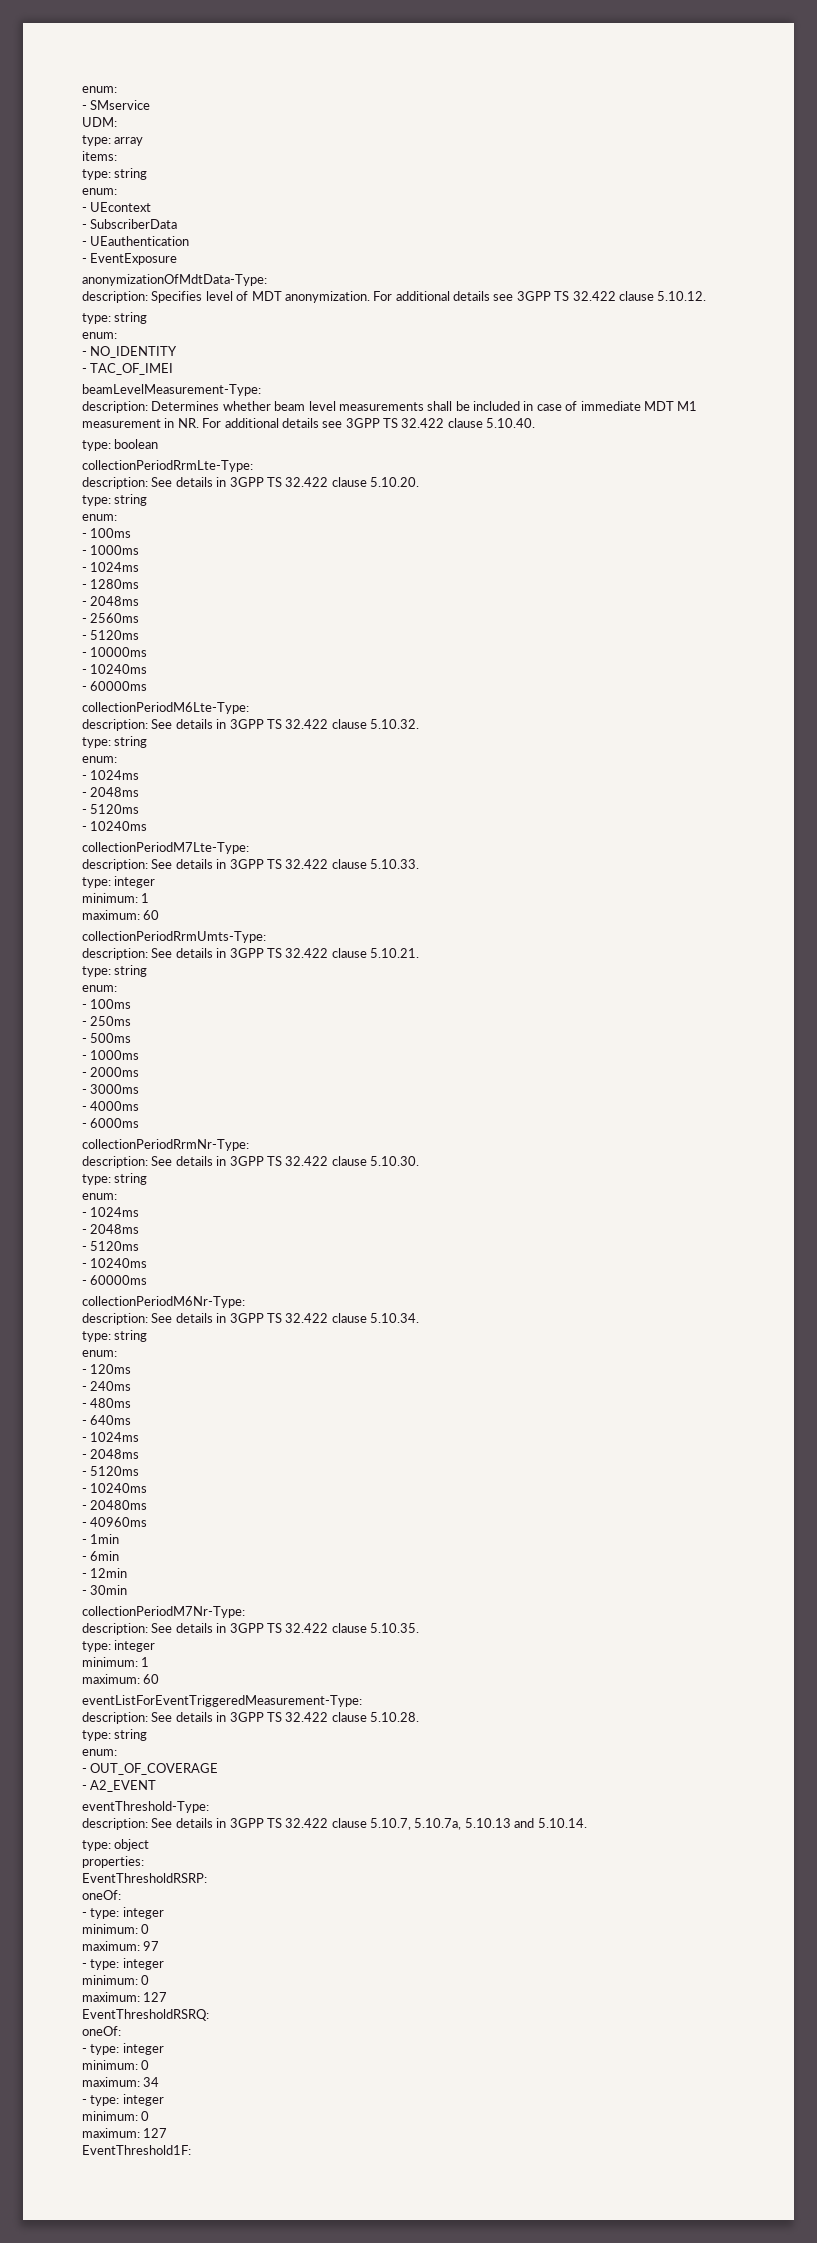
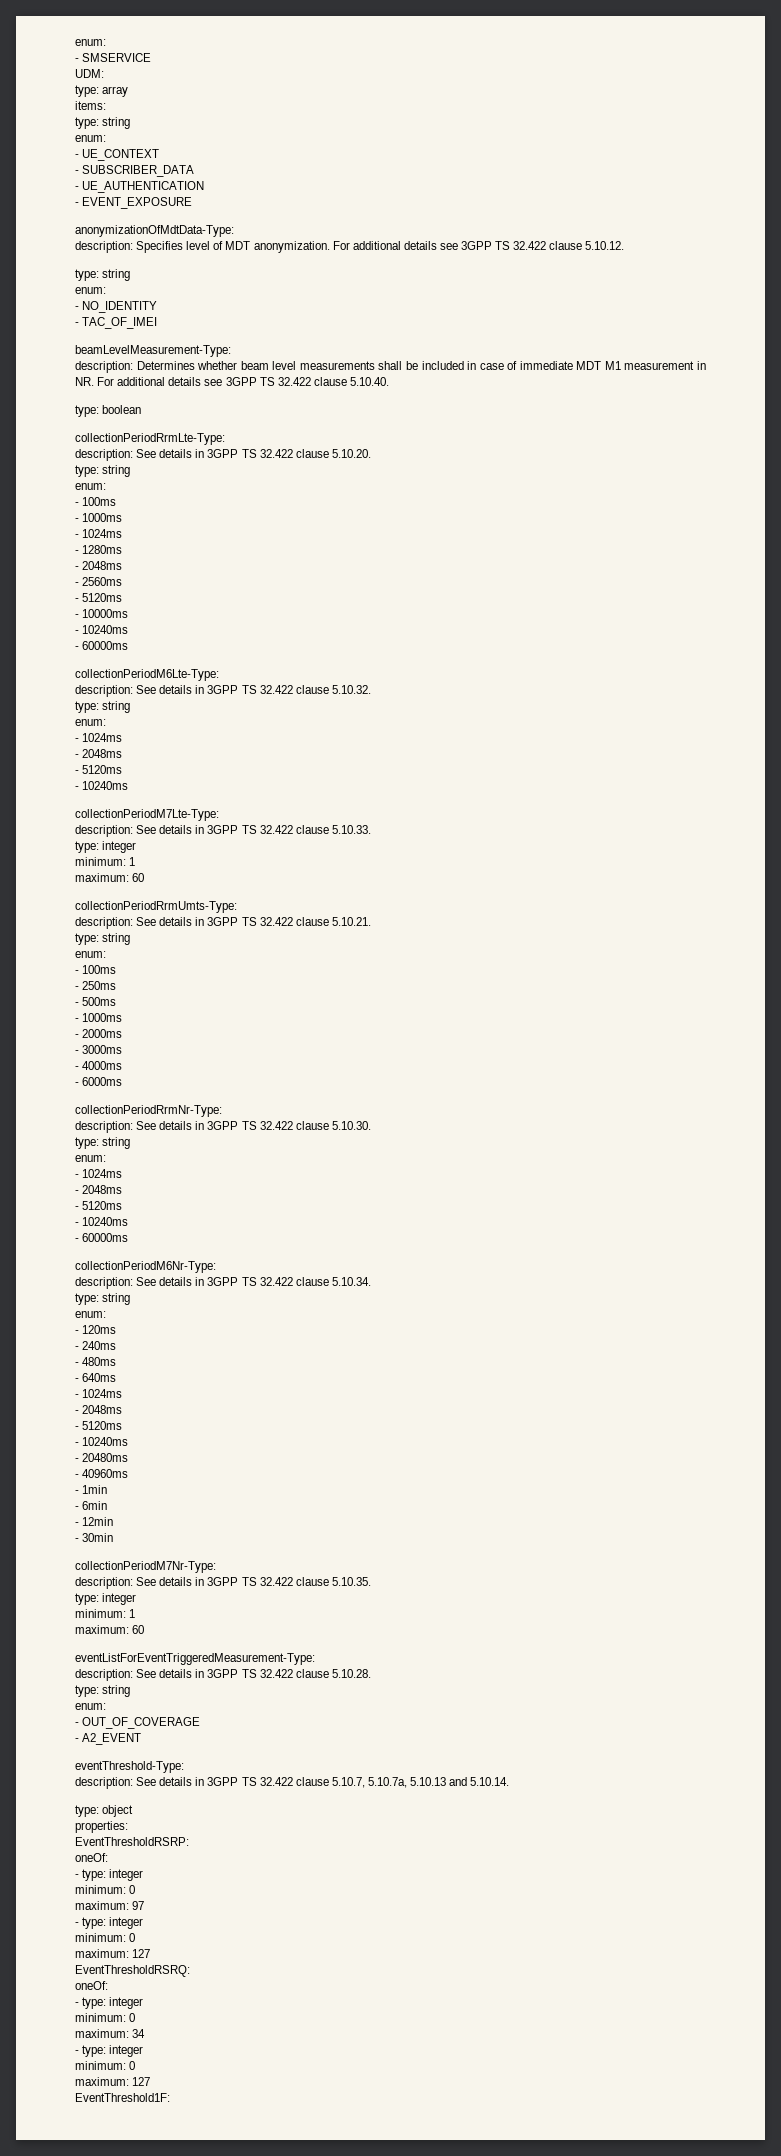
[82,86,117,93] [82,100,151,110] enum: // - SMservice -> [75,39,106,46] [75,53,152,62] enum: // - SMSERVICE
[90,202,152,212] [82,219,178,229] [82,236,190,246] [82,253,178,265] UEcontext // - SubscriberData // - UEauthentication // - EventExposure -> [82,149,160,161] [75,165,195,177] [75,181,205,193] [75,197,193,209] UE_CONTEXT // - SUBSCRIBER_DATA // - UE_AUTHENTICATION // - EVENT_EXPOSURE

